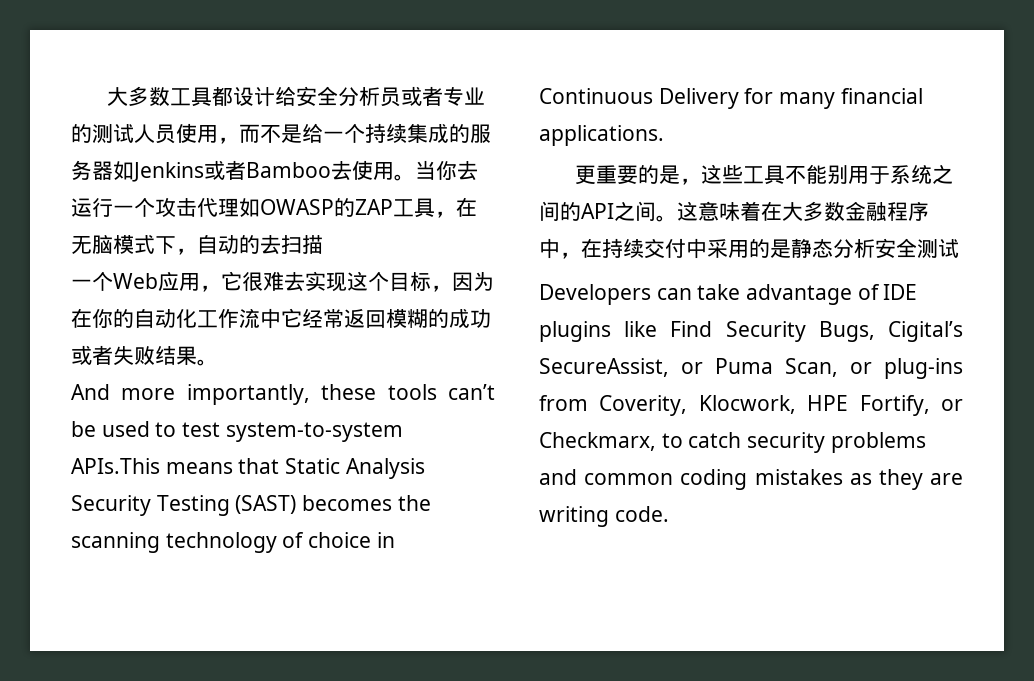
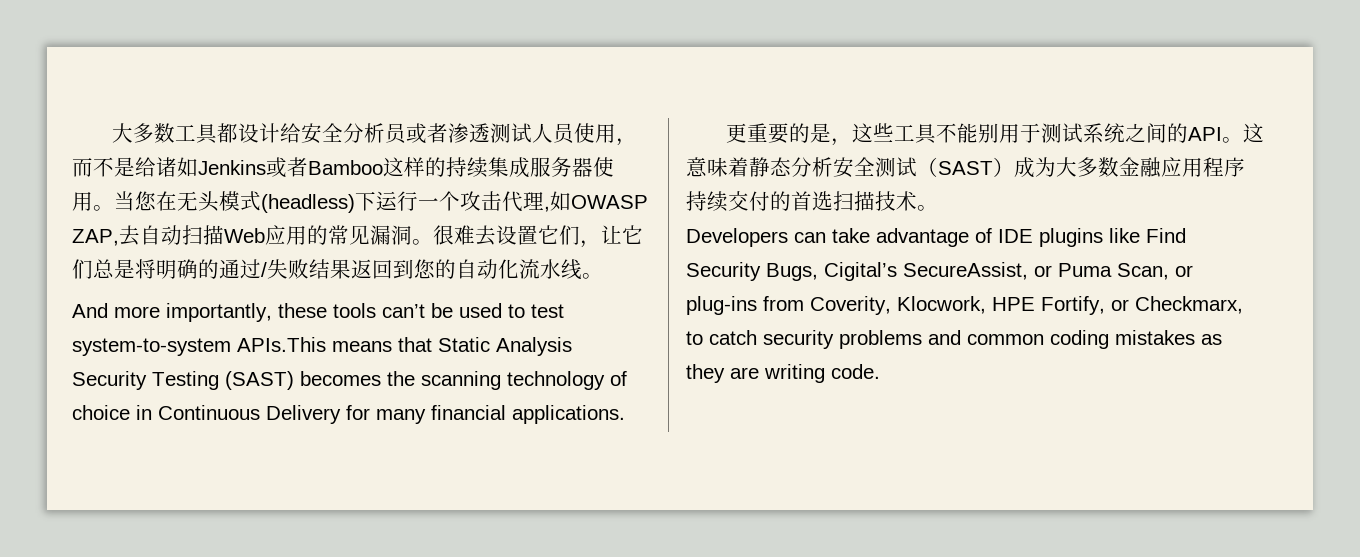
[442,87,485,106] [71,124,92,143] 专业的 -> [447,123,490,143] 渗透
[323,123,491,143] [71,160,478,182] [71,197,477,218] [71,234,323,255] [71,272,113,291] 一个持续集成的服务器如Jenkins或者Bamboo去使用。当你去运行一个攻击代理如OWASP的ZAP工具，在无脑模式下，自动的去扫描 // 一个 -> [156,157,614,178] [72,191,648,213] [72,225,224,246] 诸如Jenkins或者Bamboo这样的持续集成服务器使用。当您在无头模式(headless)下运行一个攻击代理,如OWASP ZAP,去自动扫描
[200,271,494,292] [71,308,491,329] [71,345,197,366] ，它很难去实现这个目标，因为在你的自动化工作流中它经常返回模糊的成功或者失败结果 -> [307,225,643,248] [72,259,582,280] 的常见漏洞。很难去设置它们，让它们总是将明确的通过/失败结果返回到您的自动化流水线
(890, 175) none -> [1040,123,1083,143] 测试
[614,201,656,221] 之间 -> (1222, 134) none
[761,201,929,222] [539,238,959,259] 在大多数金融程序中，在持续交付中采用的是静态分析安全测试 -> [749,157,1245,178] [686,191,938,212] 静态分析安全测试（SAST）成为大多数金融应用程序持续交付的首选扫描技术。

